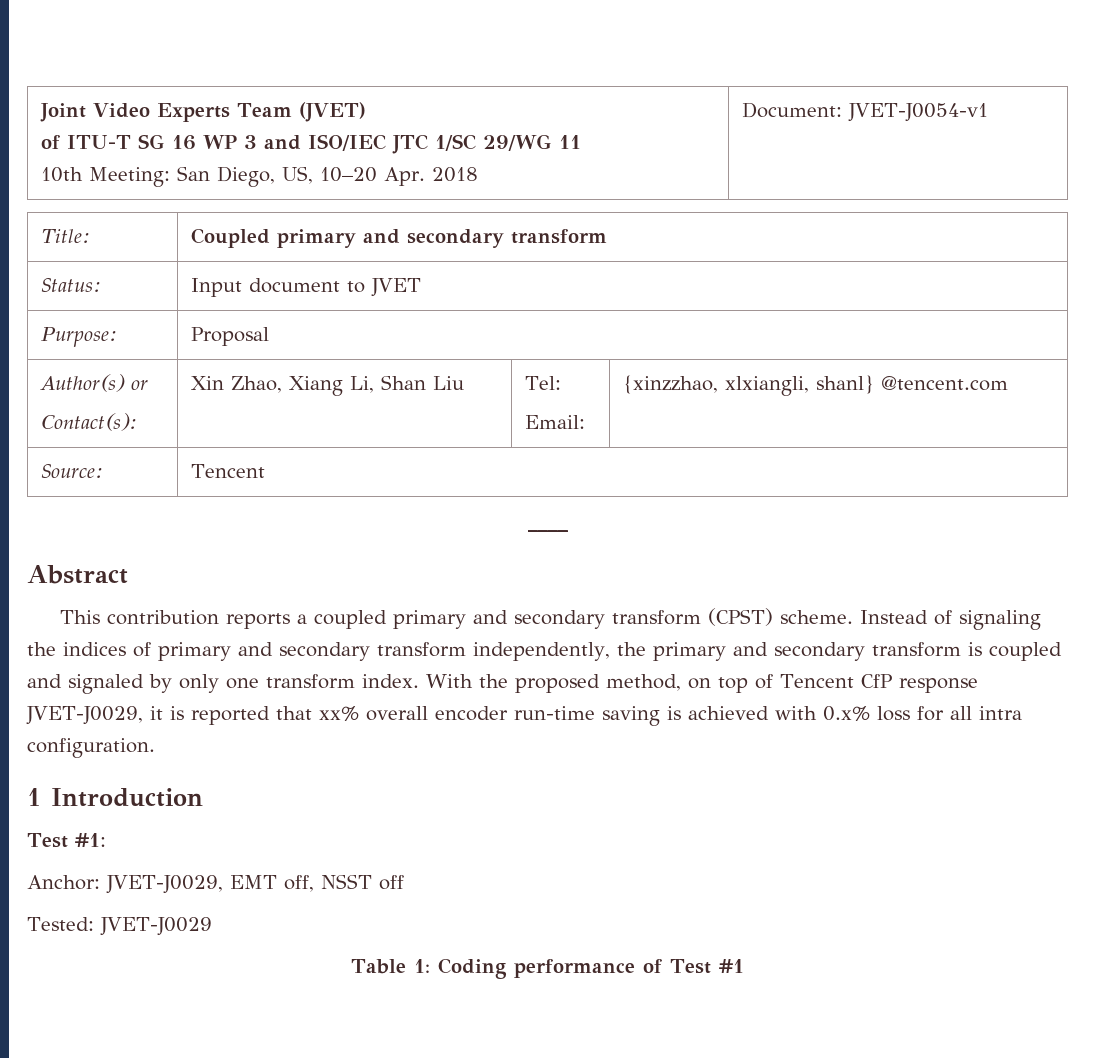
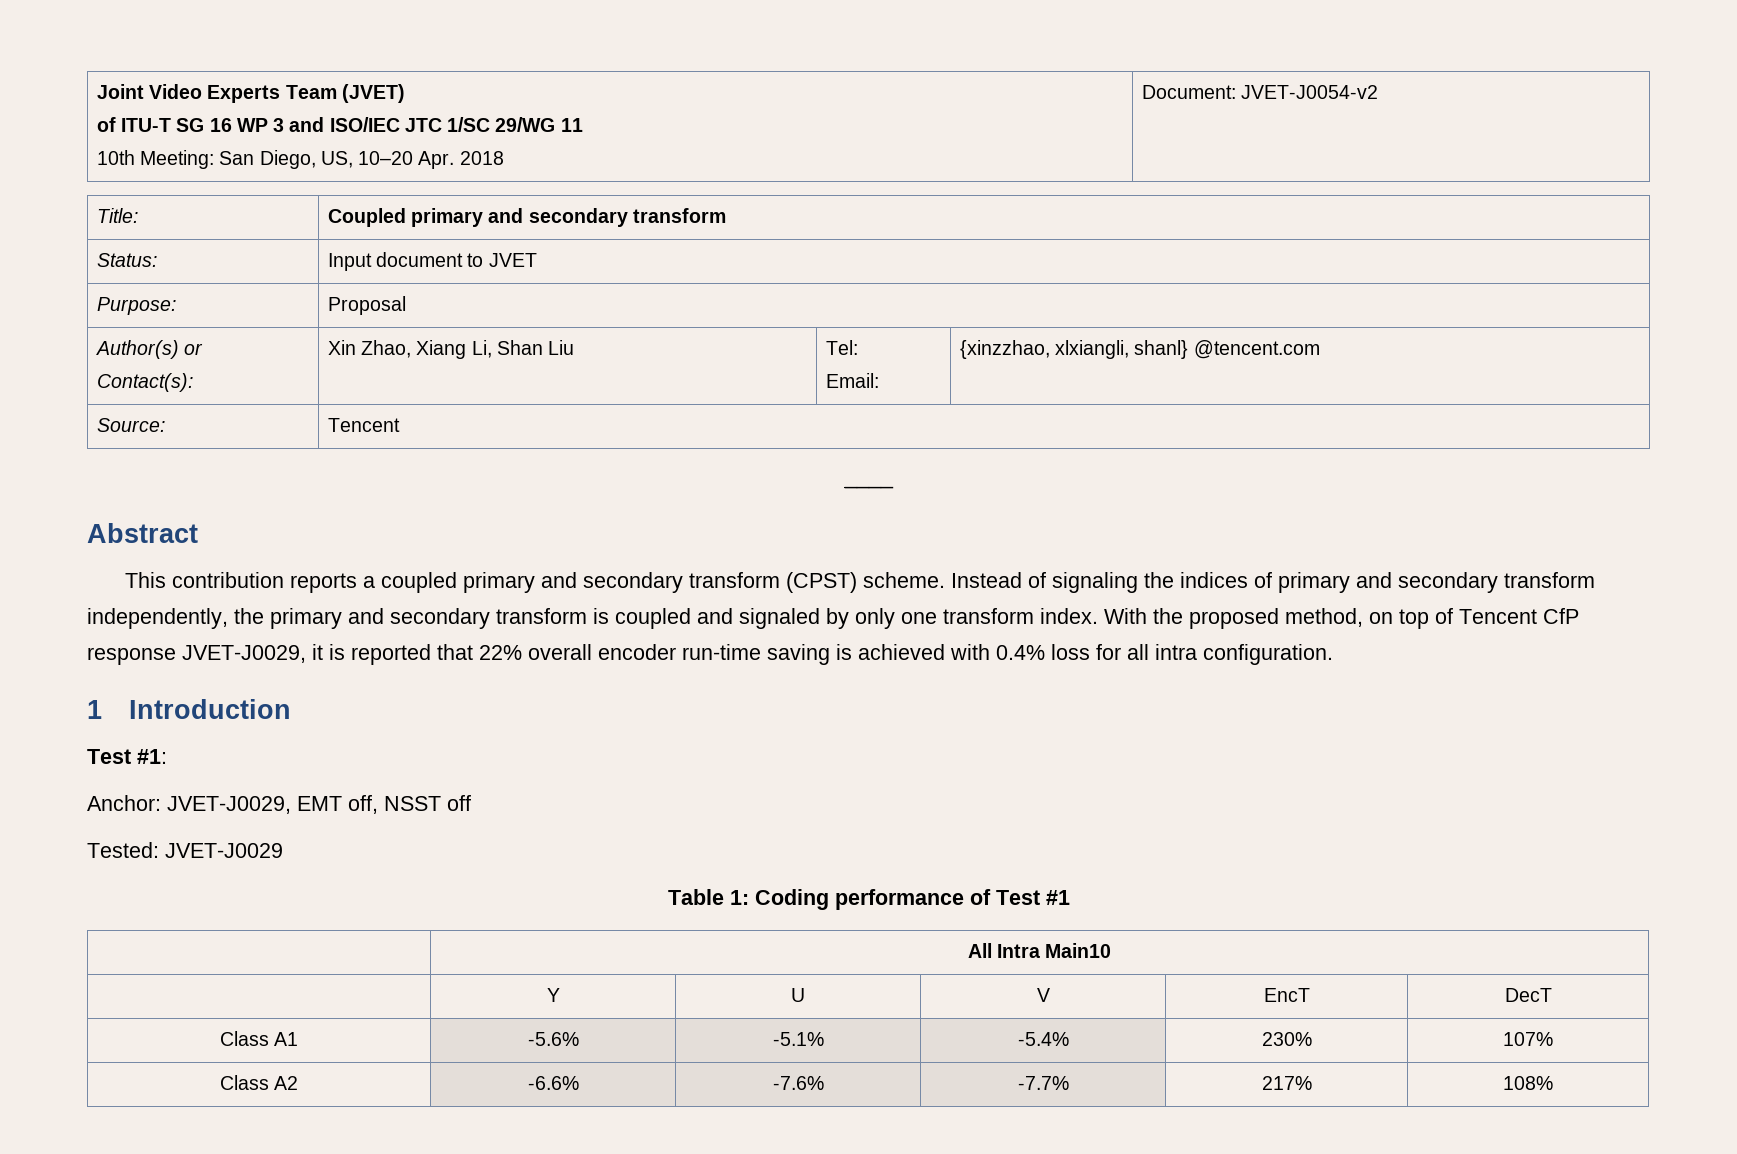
[847,103,988,122] JVET-J0054-v1 -> [1240,85,1378,99] JVET-J0054-v2
[319,706,359,721] xx% -> [479,645,522,660] 22%
[823,706,870,721] 0.x% -> [996,645,1045,660] 0.4%
(744, 966) none -> [967,943,1112,958] [546,988,560,1002] [791,988,805,1002] [1036,988,1050,1002] [1263,988,1310,1002] [1504,988,1552,1002] [219,1031,299,1046] [527,1032,579,1046] [772,1032,824,1046] [1017,1032,1069,1046] [1261,1032,1312,1046] [1503,1032,1553,1046] [219,1075,299,1090] [527,1076,579,1090] [772,1076,824,1090] [1017,1076,1069,1090] [1261,1076,1312,1090] [1503,1076,1553,1090] // | All Intra Main10 // | Y | U | V | EncT | DecT // Class A1 | -5.6% | -5.1% | -5.4% | 230% | 107% // Class A2 | -6.6% | -7.6% | -7.7% | 217% | 108%

